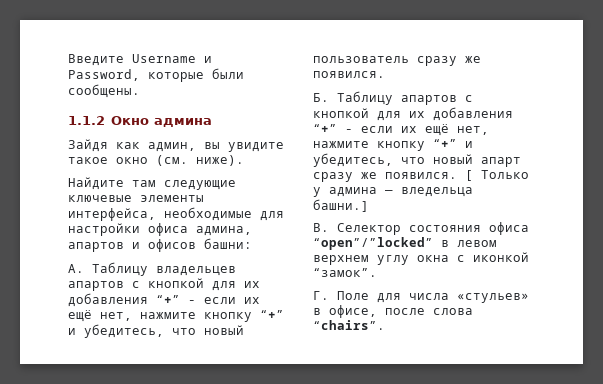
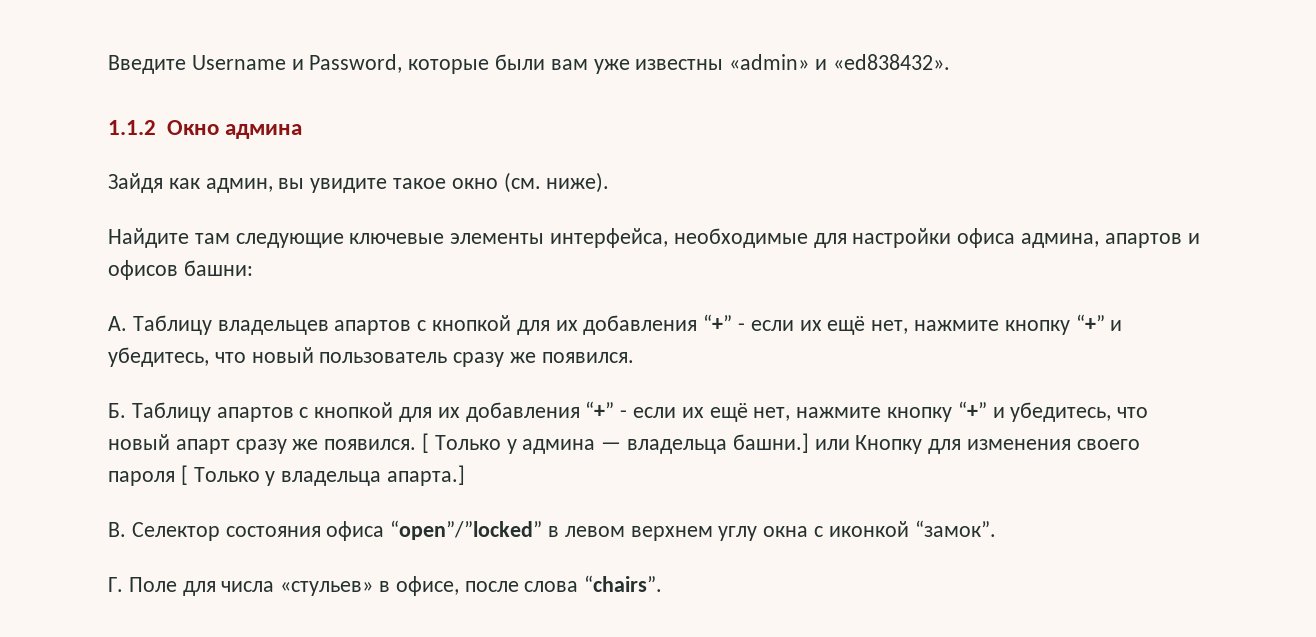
[68,84,140,98] сообщены. -> [550,54,950,74] вам уже известны «admin» и «ed838432».
[401,187,473,197] вледельца -> [627,439,728,454] владельца
(369, 205) none -> [814,435,1140,454] [108,465,466,486] или Кнопку для изменения своего пароля [ Только у владельца апарта.]

